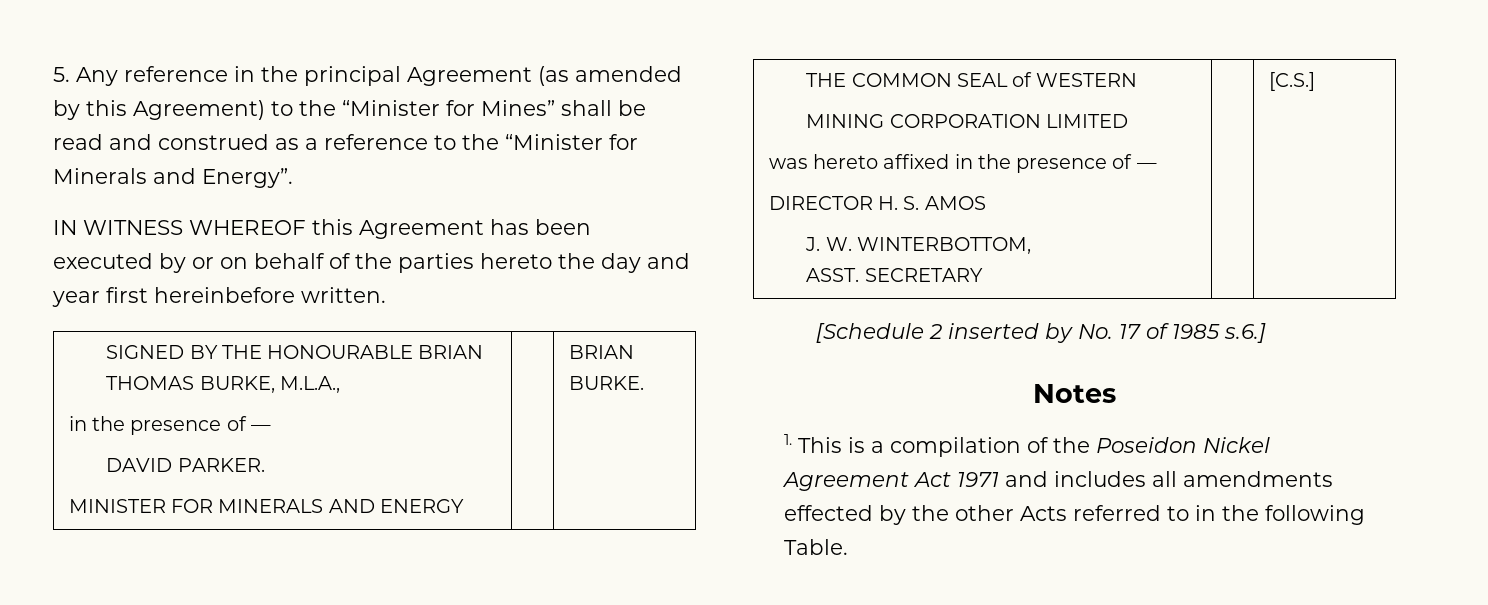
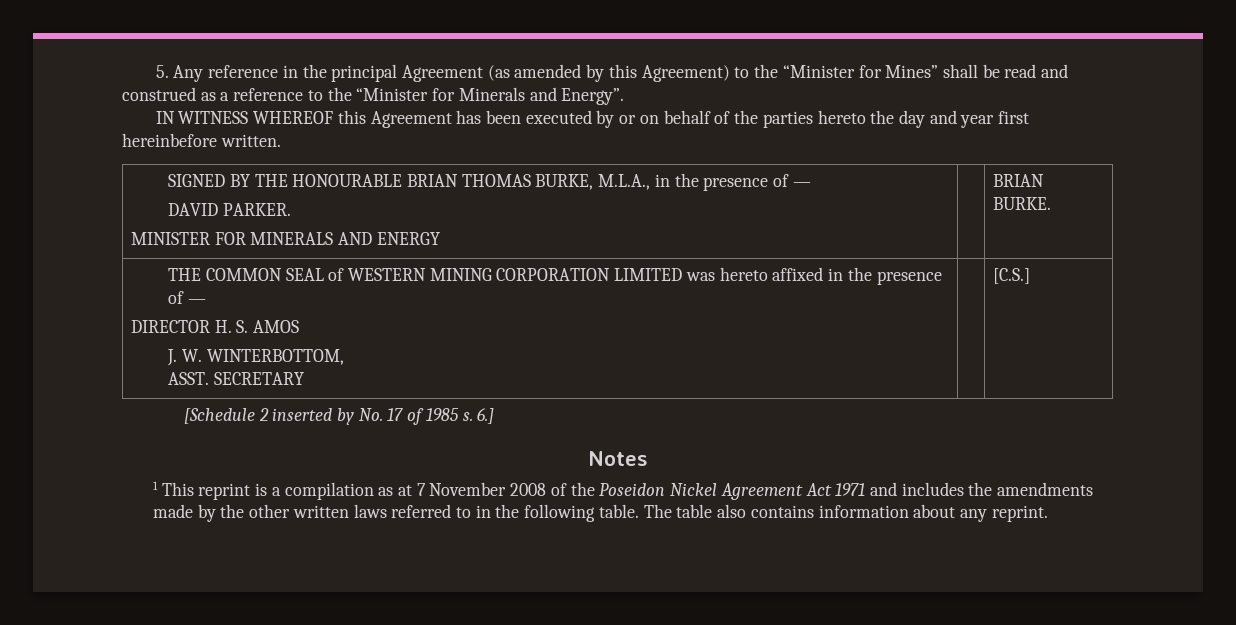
(340, 384) // -> (651, 182) none
(1138, 80) // -> (426, 274) none
(1128, 121) // -> (683, 274) none
[1223,323,1266,343] s.6.] -> [462,408,495,424] s. 6.]
[784,434,1022,457] 1. This is a compilation -> [152,481,547,500] 1 This reprint is a compilation as at 7 November 2008
[1152,471,1334,487] [784,505,874,521] all amendments effected -> [968,482,1094,496] [152,504,193,518] the amendments made
[1020,506,1068,521] Acts -> [292,504,387,518] written laws
[784,539,849,555] Table. -> [598,504,1048,522] table. The table also contains information about any reprint.

